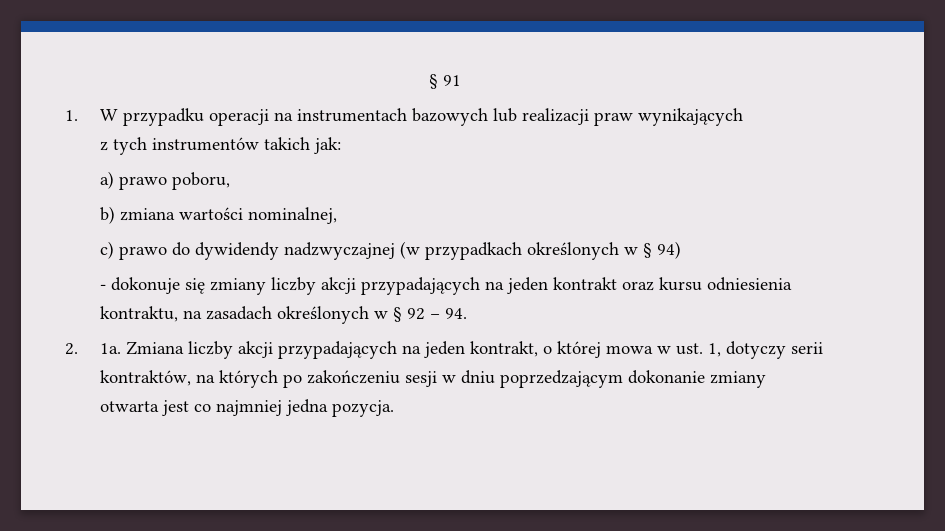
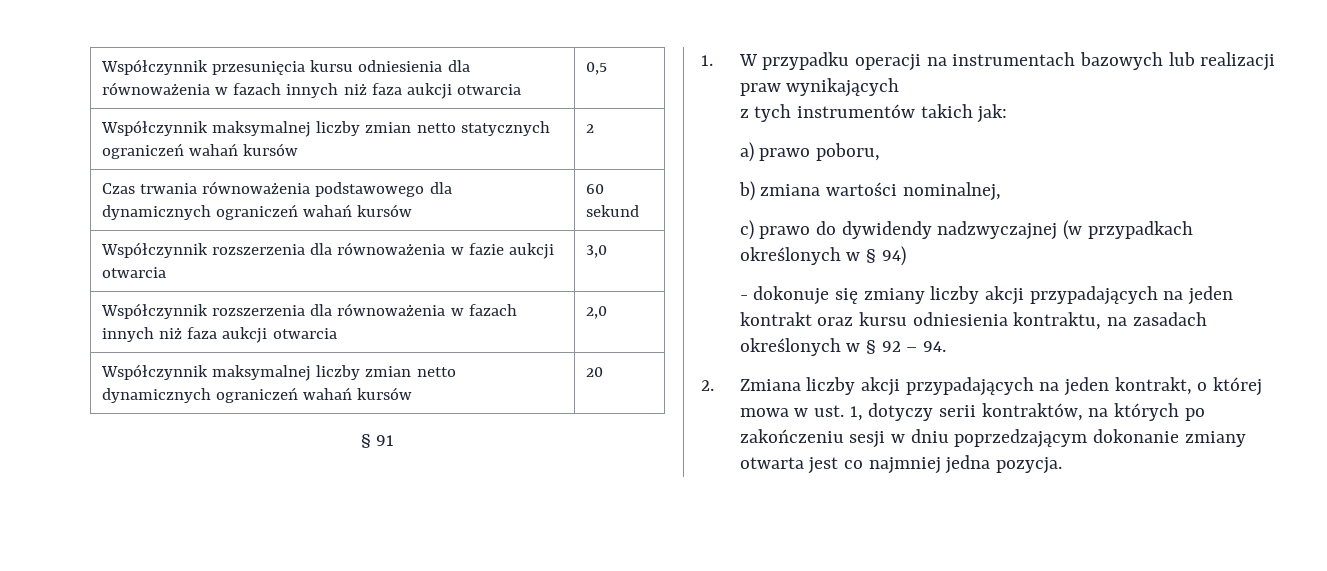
(428, 81) none -> [101,59,470,75] [102,82,522,99] [586,62,608,75] [101,120,550,137] [102,143,299,159] [586,124,595,133] [102,181,452,197] [102,204,413,220] [586,184,605,194] [586,205,640,217] [101,242,554,259] [102,267,167,278] [586,245,608,258] [101,303,517,319] [102,327,337,343] [586,306,608,319] [101,364,456,381] [102,387,413,403] [586,367,604,377] Współczynnik przesunięcia kursu odniesienia dla równoważenia w fazach innych niż faza aukcji otwarcia | 0,5 // Współczynnik maksymalnej liczby zmian netto statycznych ograniczeń wahań kursów | 2 // Czas trwania równoważenia podstawowego dla dynamicznych ograniczeń wahań kursów | 60 sekund // Współczynnik rozszerzenia dla równoważenia w fazie aukcji otwarcia | 3,0 // Współczynnik rozszerzenia dla równoważenia w fazach innych niż faza aukcji otwarcia | 2,0 // Współczynnik maksymalnej liczby zmian netto dynamicznych ograniczeń wahań kursów | 20 //
[99,343,121,354] 1a. -> (714, 385) none

